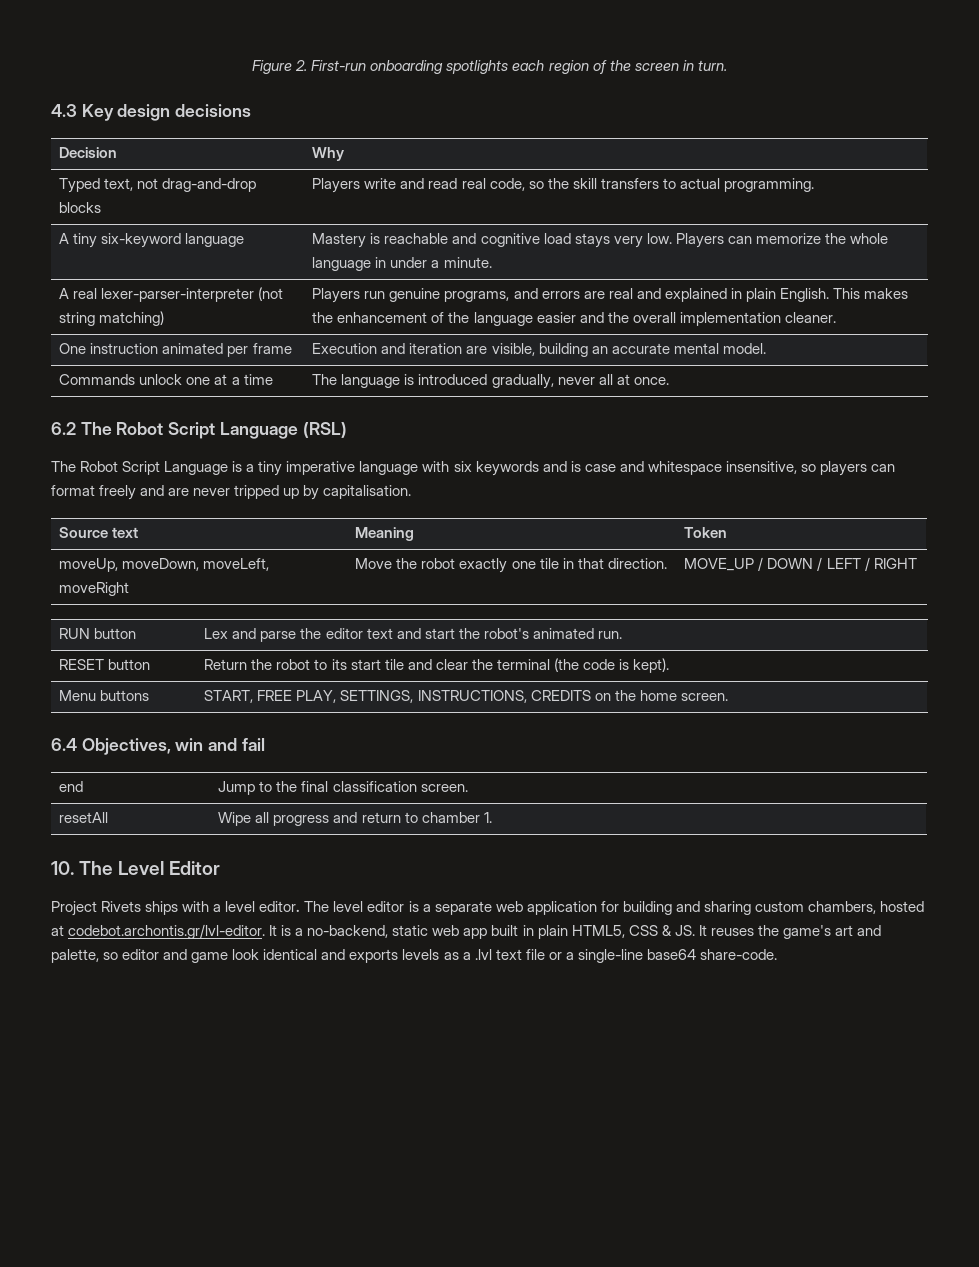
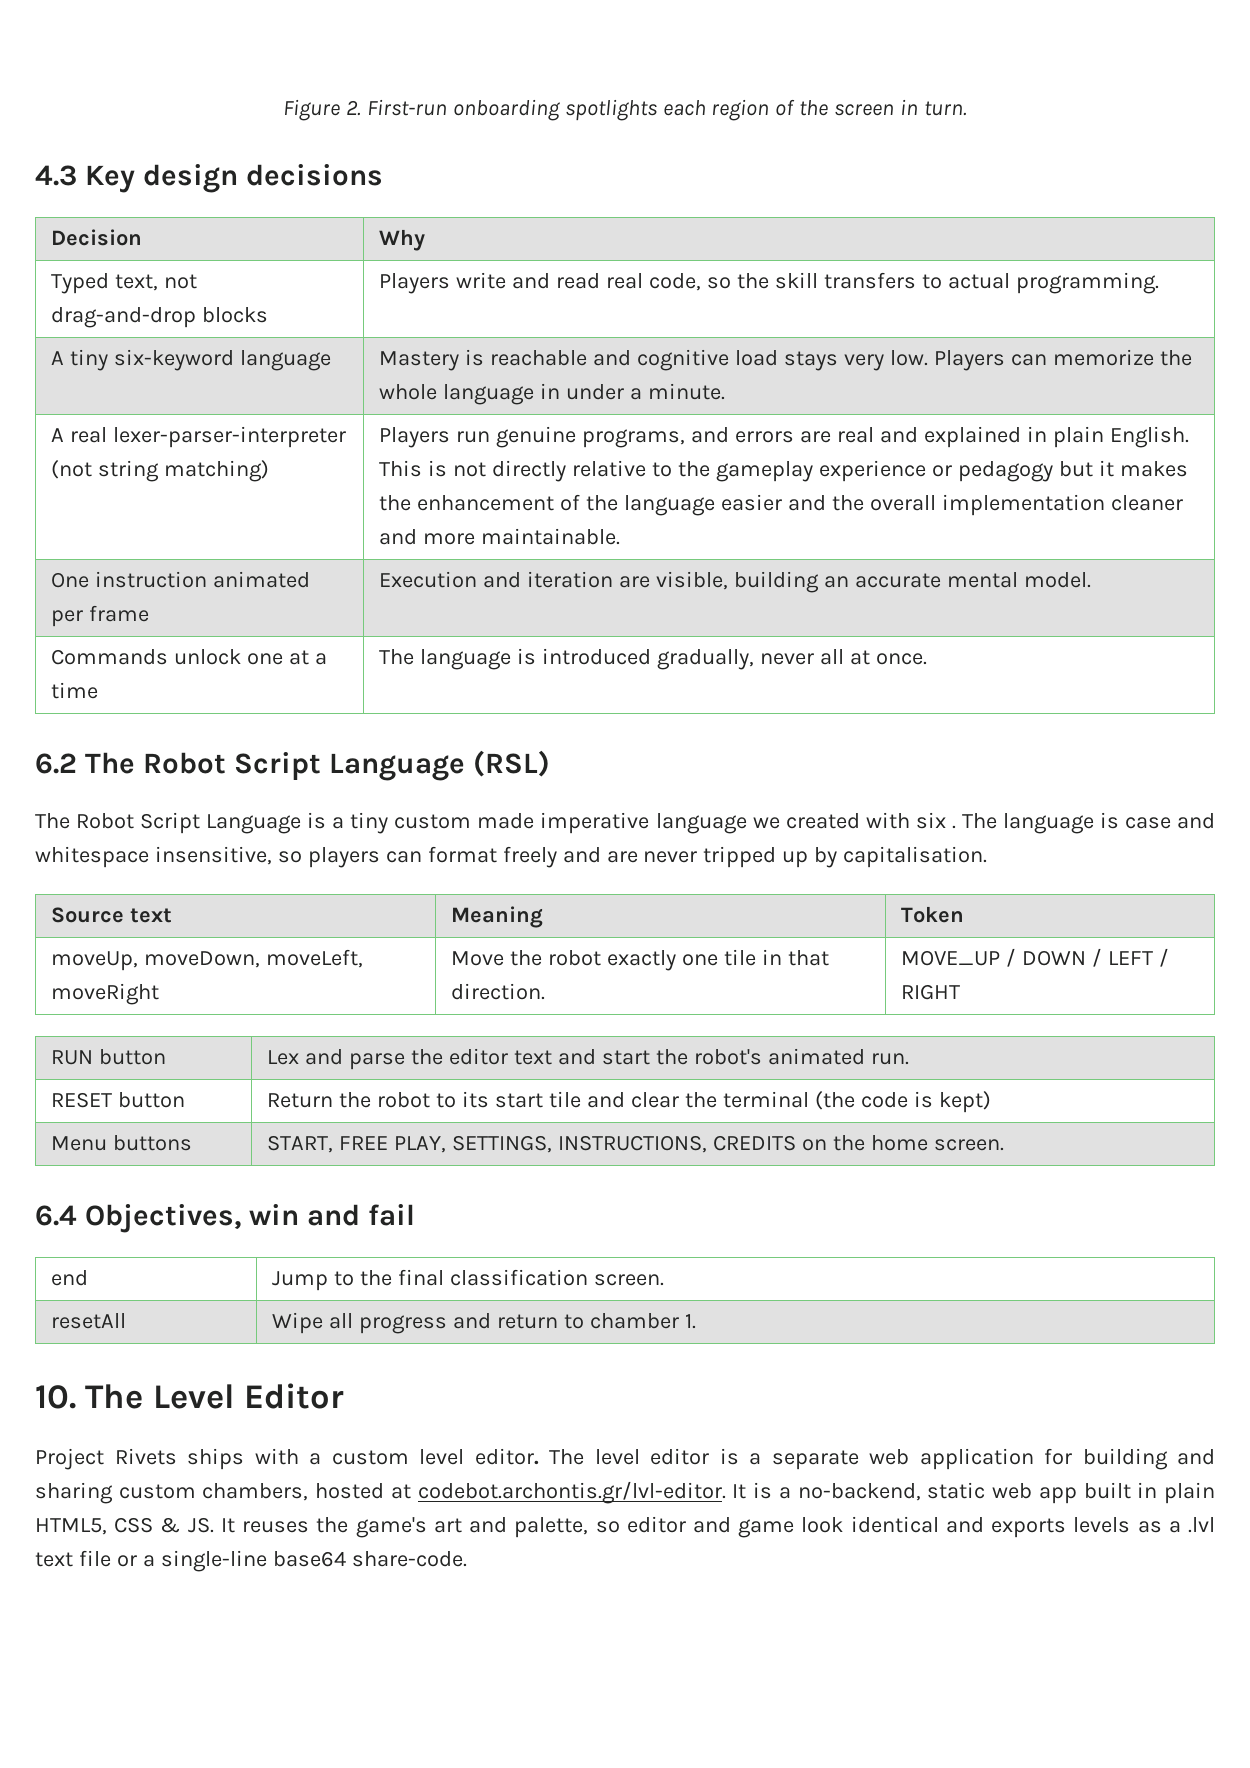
(860, 293) none -> [428,460,1114,482] is not directly relative to the gameplay experience or pedagogy but it
[784,312,836,323] cleaner. -> [1110,495,1183,511] [379,528,621,545] cleaner and more maintainable.
[286,461,567,476] imperative language with six keywords and -> [394,812,1094,834] custom made imperative language we created with six . The language
[633,658,670,673] kept). -> [938,1091,991,1113] kept)
(222, 908) none -> [331,1450,409,1465] custom

